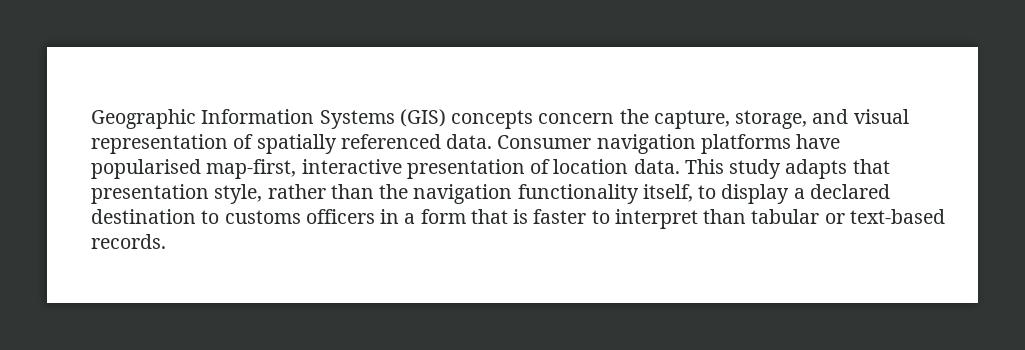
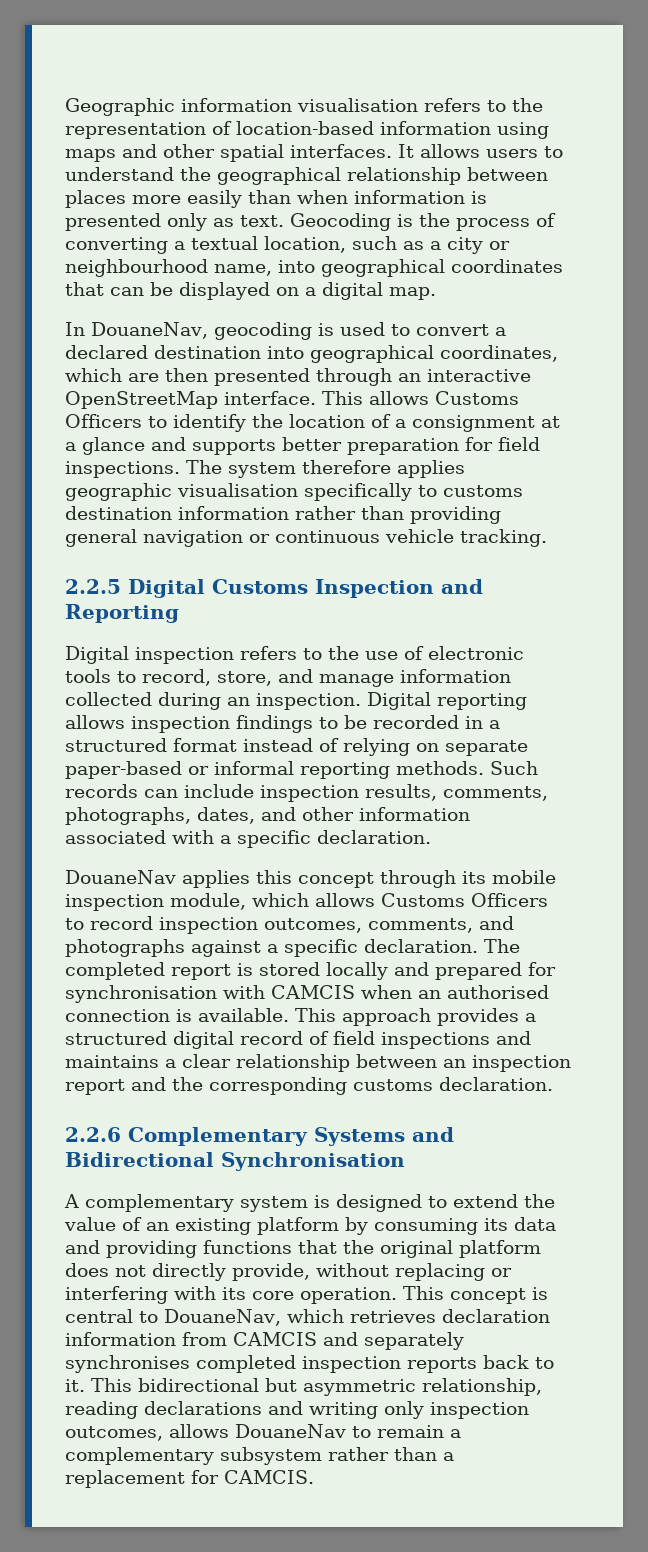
[201,109,909,129] [91,134,841,154] [91,159,890,179] [91,184,890,204] [91,209,945,229] [91,234,166,249] Information Systems (GIS) concepts concern the capture, storage, and visual representation of spatially referenced data. Consumer navigation platforms have popularised map-first, interactive presentation of location data. This study adapts that presentation style, rather than the navigation functionality itself, to display a declared destination to customs officers in a form that is faster to interpret than tabular or text-based records. -> [181,98,543,112] [65,121,549,139] [65,144,563,162] [65,167,548,185] [65,190,487,208] [65,213,556,231] [65,236,510,254] [65,259,563,277] [65,282,436,300] [65,322,506,340] [65,345,558,363] [65,368,531,386] [65,391,519,409] [65,414,560,432] [65,437,540,455] [65,460,465,478] [65,483,523,501] [65,506,501,524] [65,529,547,547] [65,579,483,598] [65,604,179,623] [65,646,524,664] [65,669,511,687] [65,692,527,710] [65,715,500,733] [65,738,528,756] [65,761,538,779] [65,784,548,802] [65,807,470,825] [65,830,431,848] [65,870,556,888] [65,893,548,911] [65,916,514,934] [65,939,520,957] [65,962,556,980] [65,985,549,1003] [65,1008,536,1026] [65,1031,531,1049] [65,1054,571,1072] [65,1077,553,1095] [65,1127,454,1146] [65,1152,405,1171] [64,1194,555,1212] [64,1217,556,1235] [65,1240,541,1258] [65,1263,512,1281] [65,1286,548,1304] [65,1309,550,1326] [65,1332,464,1350] [65,1355,554,1373] [65,1378,542,1396] [65,1401,529,1419] [65,1424,461,1441] [65,1447,454,1465] [65,1470,314,1488] information visualisation refers to the representation of location-based information using maps and other spatial interfaces. It allows users to understand the geographical relationship between places more easily than when information is presented only as text. Geocoding is the process of converting a textual location, such as a city or neighbourhood name, into geographical coordinates that can be displayed on a digital map. // In DouaneNav, geocoding is used to convert a declared destination into geographical coordinates, which are then presented through an interactive OpenStreetMap interface. This allows Customs Officers to identify the location of a consignment at a glance and supports better preparation for field inspections. The system therefore applies geographic visualisation specifically to customs destination information rather than providing general navigation or continuous vehicle tracking. // 2.2.5 Digital Customs Inspection and Reporting // Digital inspection refers to the use of electronic tools to record, store, and manage information collected during an inspection. Digital reporting allows inspection findings to be recorded in a structured format instead of relying on separate paper-based or informal reporting methods. Such records can include inspection results, comments, photographs, dates, and other information associated with a specific declaration. // DouaneNav applies this concept through its mobile inspection module, which allows Customs Officers to record inspection outcomes, comments, and photographs against a specific declaration. The completed report is stored locally and prepared for synchronisation with CAMCIS when an authorised connection is available. This approach provides a structured digital record of field inspections and maintains a clear relationship between an inspection report and the corresponding customs declaration. // 2.2.6 Complementary Systems and Bidirectional Synchronisation // A complementary system is designed to extend the value of an existing platform by consuming its data and providing functions that the original platform does not directly provide, without replacing or interfering with its core operation. This concept is central to DouaneNav, which retrieves declaration information from CAMCIS and separately synchronises completed inspection reports back to it. This bidirectional but asymmetric relationship, reading declarations and writing only inspection outcomes, allows DouaneNav to remain a complementary subsystem rather than a replacement for CAMCIS.

